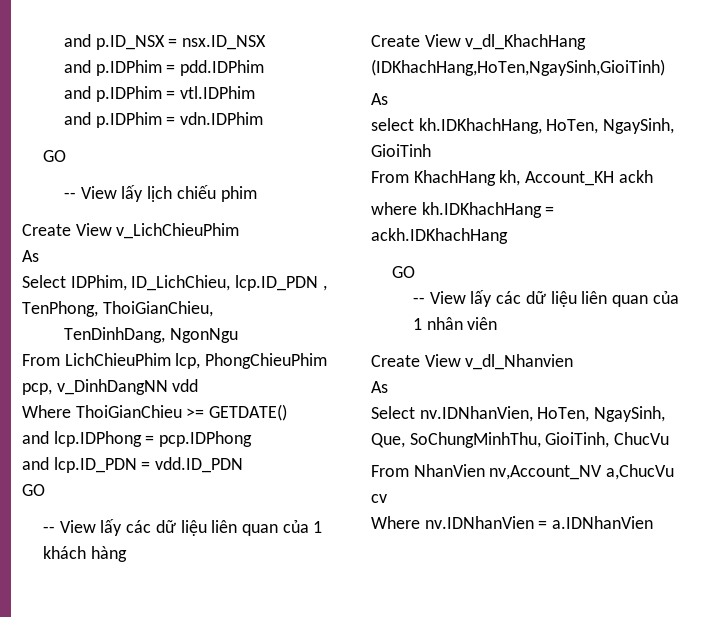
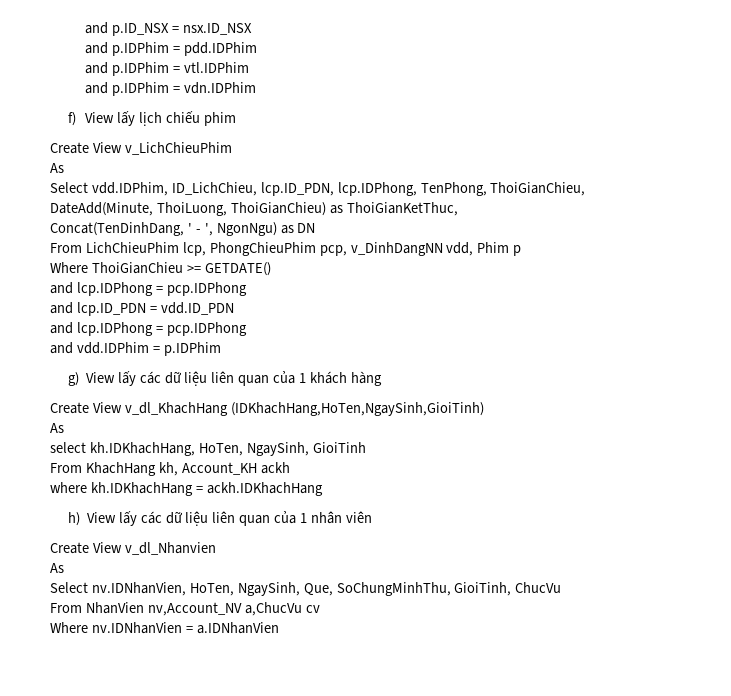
[42,150,66,162] [63,192,76,199] GO // -- -> [67,112,76,126] f)
[70,275,327,291] [22,301,213,317] [63,327,238,343] IDPhim, ID_LichChieu, lcp.ID_PDN , TenPhong, ThoiGianChieu, // TenDinhDang, NgonNgu -> [91,182,586,196] [50,202,458,216] [50,222,316,236] vdd.IDPhim, ID_LichChieu, lcp.ID_PDN, lcp.IDPhong, TenPhong, ThoiGianChieu, DateAdd(Minute, ThoiLuong, ThoiGianChieu) as ThoiGianKetThuc, // Concat(TenDinhDang, ' - ', NgonNgu) as DN
[172,379,199,392] vdd -> [446,242,522,256] vdd, Phim p
[22,484,45,496] [42,526,55,533] GO // -- -> [50,322,247,336] [50,342,221,356] [67,372,79,386] and lcp.IDPhong = pcp.IDPhong // and vdd.IDPhim = p.IDPhim // g)
[391,266,415,278] [412,297,425,304] GO // -- -> [67,512,80,526] h)

